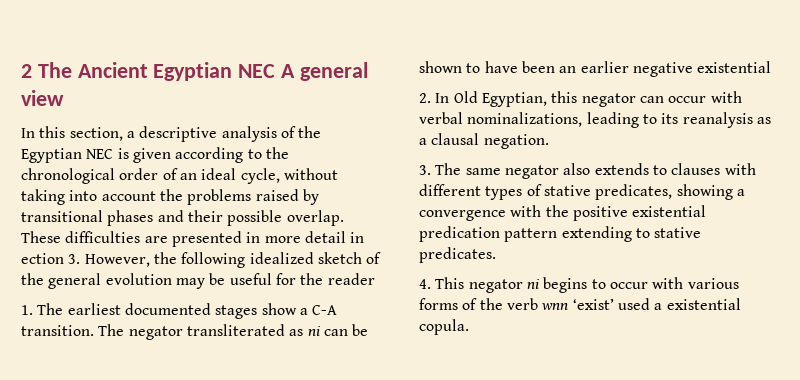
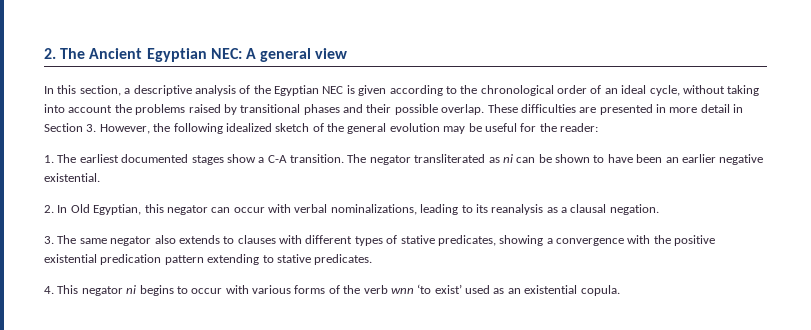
[21,64,32,78] 2 -> [44,48,56,59] 2.
[238,64,276,78] NEC -> [210,48,242,59] NEC:
[21,253,64,264] ection -> [44,123,83,132] Section
[327,273,375,285] reader -> [560,123,598,132] reader:
[697,61,772,73] existential -> [44,173,100,182] existential.
[572,298,663,310] ‘exist’ used a -> [417,284,521,294] ‘to exist’ used as an

